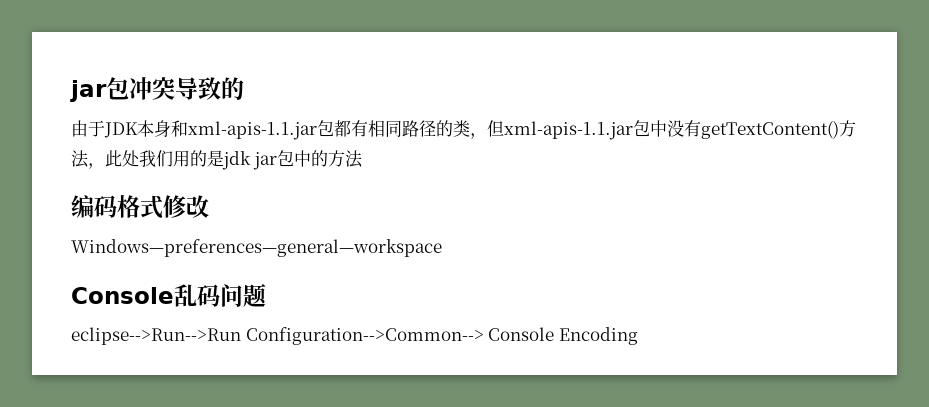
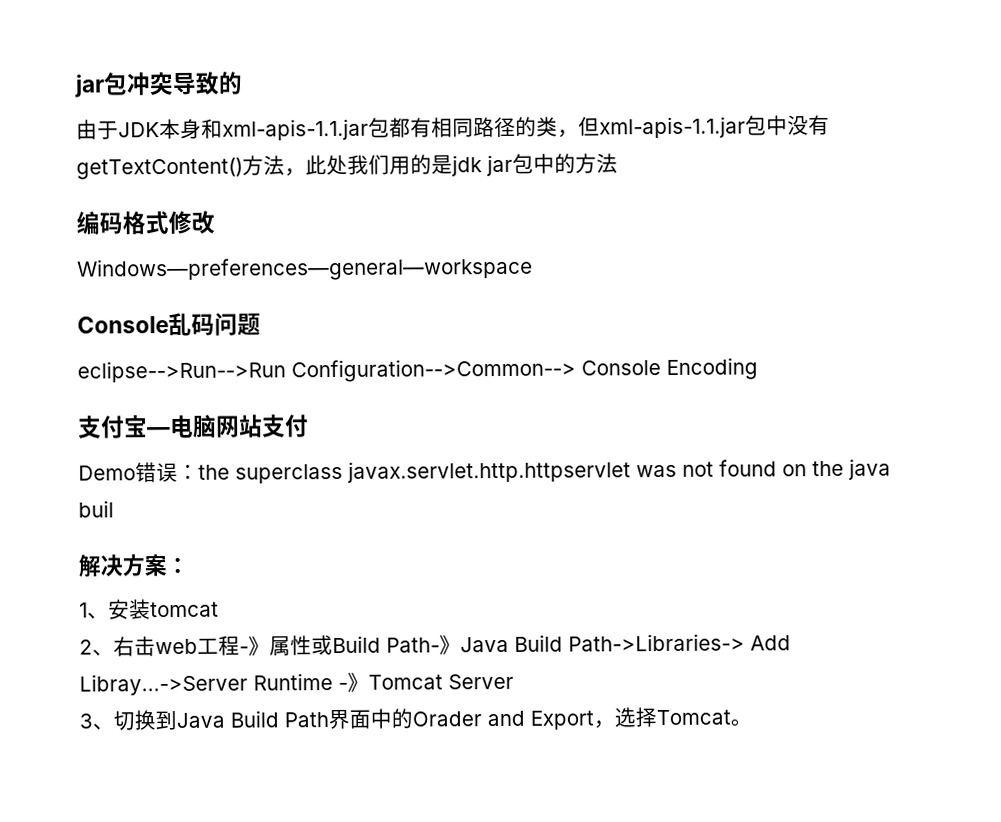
(638, 336) none -> [78,414,309,439] [78,458,891,484] [78,500,114,518] [78,554,189,578] [79,599,219,620] [79,633,791,657] [79,671,514,696] [79,707,752,731] // 支付宝—电脑网站支付 // Demo错误：the superclass javax.servlet.http.httpservlet was not found on the java buil // 解决方案： // 1、安装tomcat // 2、右击web工程-》属性或Build Path-》Java Build Path->Libraries-> Add Libray...->Server Runtime -》Tomcat Server // 3、切换到Java Build Path界面中的Orader and Export，选择Tomcat。

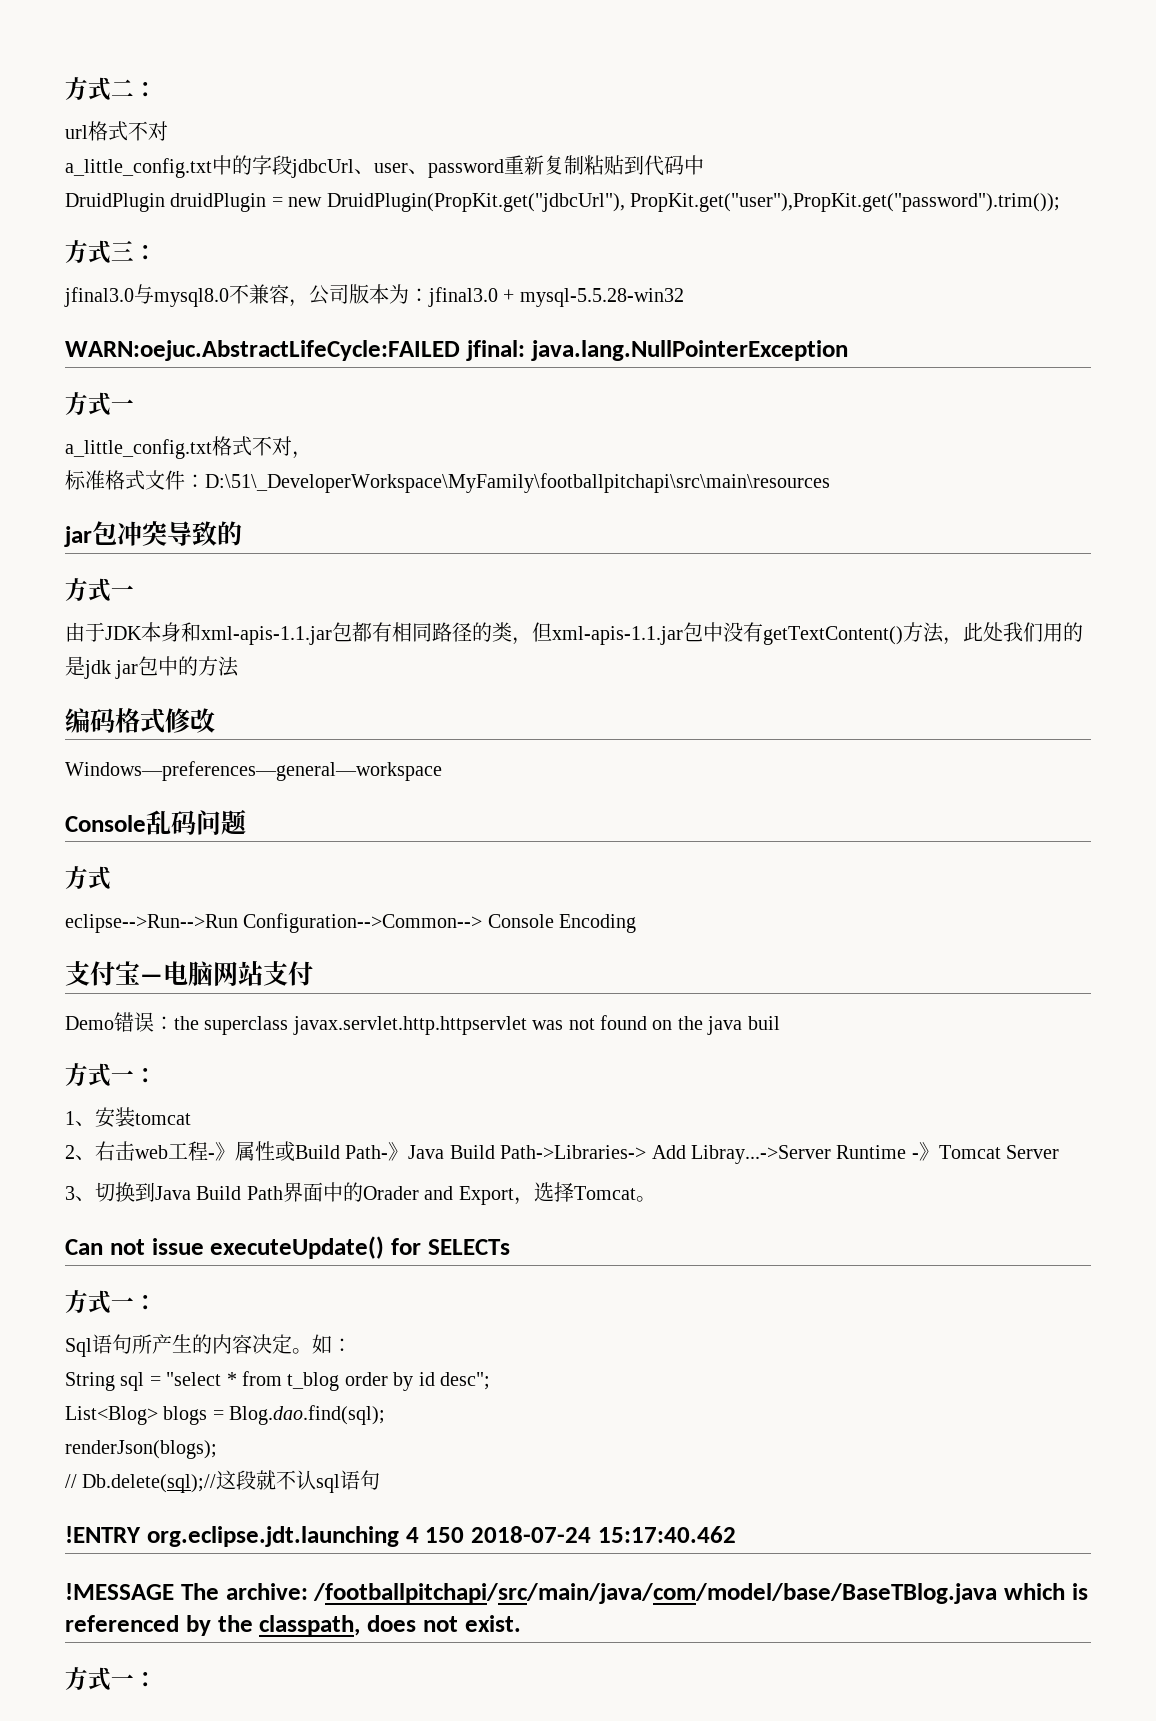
(74, 86) none -> [65,77,157,101] [65,121,168,141] [65,155,704,178] [65,193,1060,212] [65,240,157,264] [64,284,684,307] [65,340,848,361] [65,392,134,416] [65,436,312,459] [65,470,830,493] 方式二： // url格式不对 // a_little_config.txt中的字段jdbcUrl、user、password重新复制粘贴到代码中 // DruidPlugin druidPlugin = new DruidPlugin(PropKit.get("jdbcUrl"), PropKit.get("user"),PropKit.get("password").trim()); // 方式三： // jfinal3.0与mysql8.0不兼容，公司版本为：jfinal3.0 + mysql-5.5.28-win32 // WARN:oejuc.AbstractLifeCycle:FAILED jfinal: java.lang.NullPointerException // 方式一 // a_little_config.txt格式不对， // 标准格式文件：D:\51\_DeveloperWorkspace\MyFamily\footballpitchapi\src\main\resources //
(243, 83) none -> [65,578,134,602] // 方式一
(261, 324) none -> [65,866,111,890] // 方式
[78,554,168,578] 解决方案 -> [65,1063,134,1087] 方式一
(752, 722) none -> [65,1236,510,1259] [65,1290,157,1314] [65,1334,352,1357] [65,1371,490,1391] [65,1405,386,1425] [65,1440,217,1459] [65,1470,381,1493] [65,1526,736,1547] [65,1583,1088,1604] [65,1615,521,1636] [65,1667,157,1691] // Can not issue executeUpdate() for SELECTs // 方式一： // Sql语句所产生的内容决定。如： // String sql = "select * from t_blog order by id desc"; // List<Blog> blogs = Blog.dao.find(sql); // renderJson(blogs); // // Db.delete(sql);//这段就不认sql语句 // !ENTRY org.eclipse.jdt.launching 4 150 2018-07-24 15:17:40.462 // !MESSAGE The archive: /footballpitchapi/src/main/java/com/model/base/BaseTBlog.java which is referenced by the classpath, does not exist. // 方式一：

